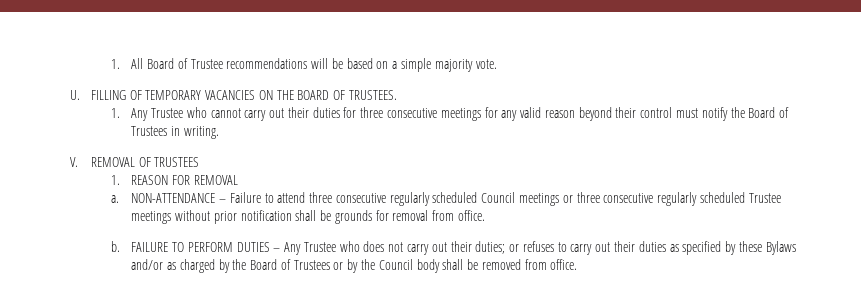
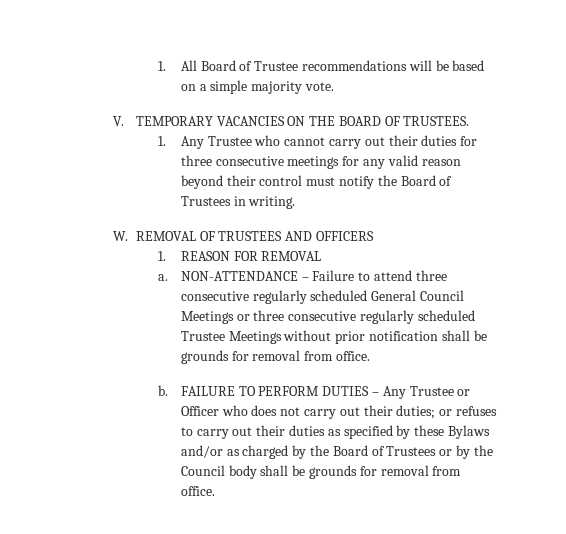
[70,90,142,100] U. FILLING OF -> [113,116,125,126] V.
[70,157,79,167] V. -> [113,231,129,241] W.
(200, 162) none -> [285,231,374,241] AND OFFICERS
[481,192,559,206] Council meetings -> [371,290,464,301] [180,311,234,324] General Council Meetings
[131,211,172,224] meetings -> [228,331,282,344] Meetings
(336, 247) none -> [457,389,471,396] [180,406,219,416] or Officer
[481,259,521,270] removed -> [308,465,429,479] grounds for removal

